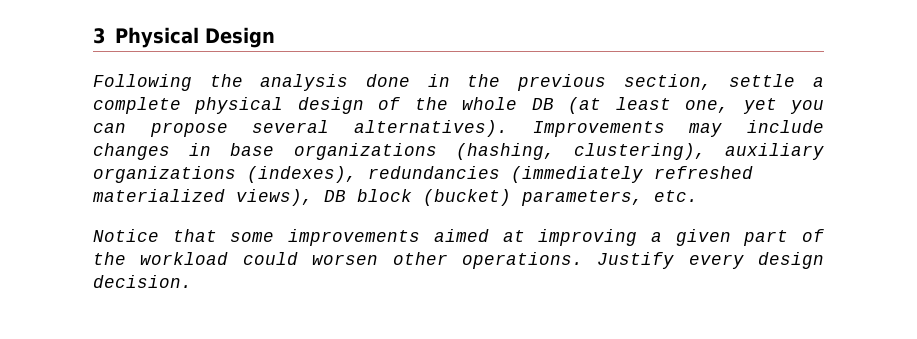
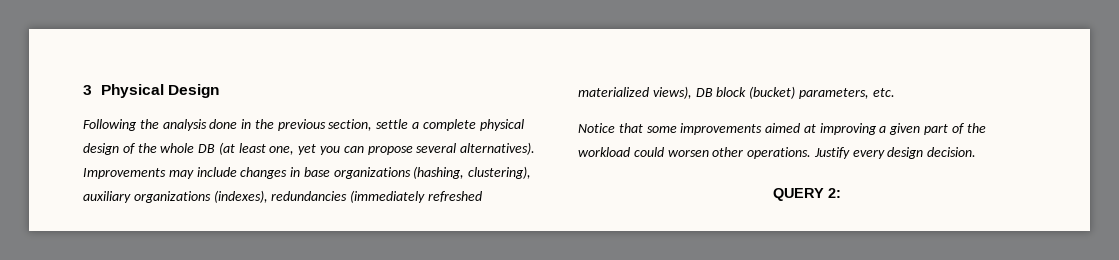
(192, 281) none -> [773,188,841,201] // QUERY 2:

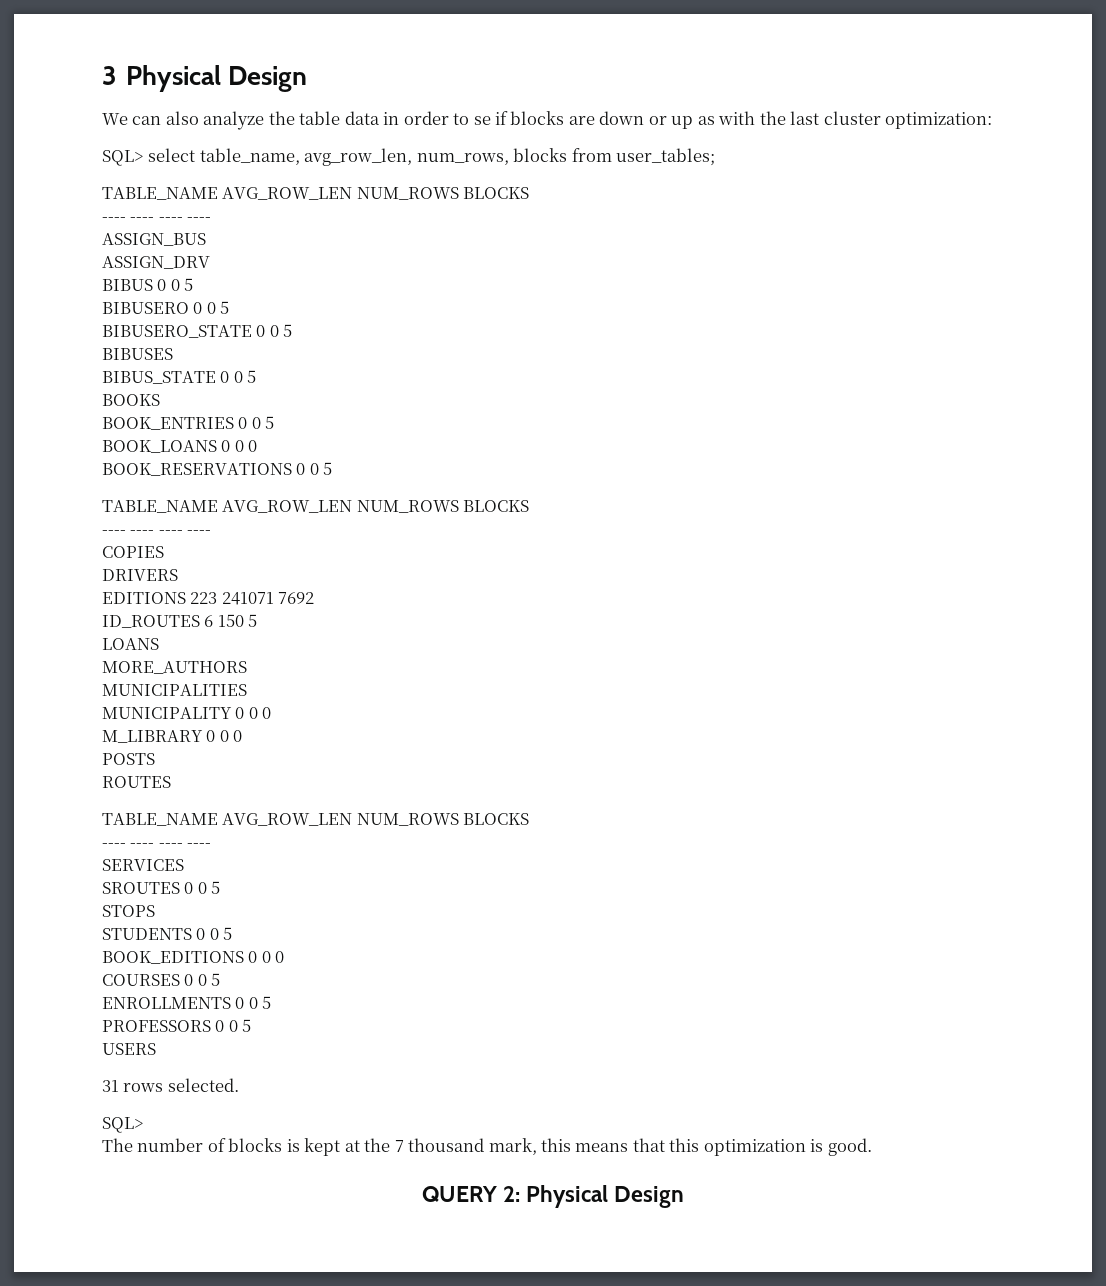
[83,119,524,131] [83,142,536,155] [83,166,532,179] [83,190,482,203] [578,86,895,99] [578,123,986,135] [578,147,977,159] Following the analysis done in the previous section, settle a complete physical design of the whole DB (at least one, yet you can propose several alternatives). Improvements may include changes in base organizations (hashing, clustering), auxiliary organizations (indexes), redundancies (immediately refreshed materialized views), DB block (bucket) parameters, etc. // Notice that some improvements aimed at improving a given part of the workload could worsen other operations. Justify every design decision. -> [102,111,993,130] [102,148,716,166] [102,187,530,200] [102,217,212,222] [102,233,206,246] [102,256,210,269] [102,278,194,291] [102,301,230,314] [102,324,293,338] [102,348,173,360] [102,370,257,384] [102,394,160,406] [102,416,275,430] [102,440,258,453] [102,462,333,476] [102,500,530,513] [102,530,212,535] [102,546,164,558] [102,569,178,581] [102,592,315,605] [102,614,258,628] [102,638,159,650] [102,661,247,674] [102,684,247,696] [102,707,272,719] [102,730,243,743] [102,753,155,765] [102,776,171,788] [102,813,530,826] [102,843,212,848] [102,859,184,871] [102,881,221,894] [102,905,155,917] [102,927,233,940] [102,951,285,964] [102,973,221,986] [102,996,272,1009] [102,1019,252,1032] [102,1043,156,1055] [102,1078,239,1092] [102,1117,144,1133] [102,1138,872,1156] We can also analyze the table data in order to se if blocks are down or up as with the last cluster optimization: // SQL> select table_name, avg_row_len, num_rows, blocks from user_tables; // TABLE_NAME AVG_ROW_LEN NUM_ROWS BLOCKS // ---- ---- ---- ---- // ASSIGN_BUS // ASSIGN_DRV // BIBUS 0 0 5 // BIBUSERO 0 0 5 // BIBUSERO_STATE 0 0 5 // BIBUSES // BIBUS_STATE 0 0 5 // BOOKS // BOOK_ENTRIES 0 0 5 // BOOK_LOANS 0 0 0 // BOOK_RESERVATIONS 0 0 5 // TABLE_NAME AVG_ROW_LEN NUM_ROWS BLOCKS // ---- ---- ---- ---- // COPIES // DRIVERS // EDITIONS 223 241071 7692 // ID_ROUTES 6 150 5 // LOANS // MORE_AUTHORS // MUNICIPALITIES // MUNICIPALITY 0 0 0 // M_LIBRARY 0 0 0 // POSTS // ROUTES // TABLE_NAME AVG_ROW_LEN NUM_ROWS BLOCKS // ---- ---- ---- ---- // SERVICES // SROUTES 0 0 5 // STOPS // STUDENTS 0 0 5 // BOOK_EDITIONS 0 0 0 // COURSES 0 0 5 // ENROLLMENTS 0 0 5 // PROFESSORS 0 0 5 // USERS // 31 rows selected. // SQL> // The number of blocks is kept at the 7 thousand mark, this means that this optimization is good.
(841, 193) none -> [526,1185,685,1208] Physical Design

